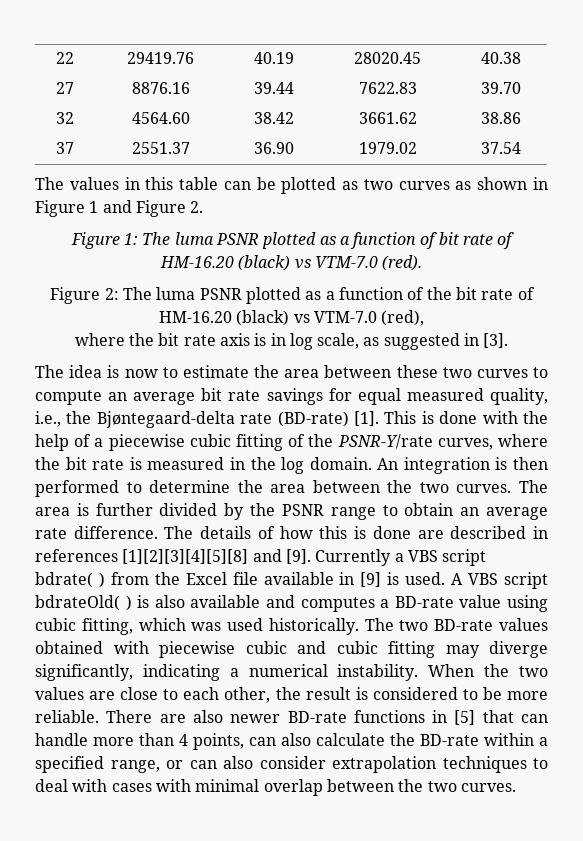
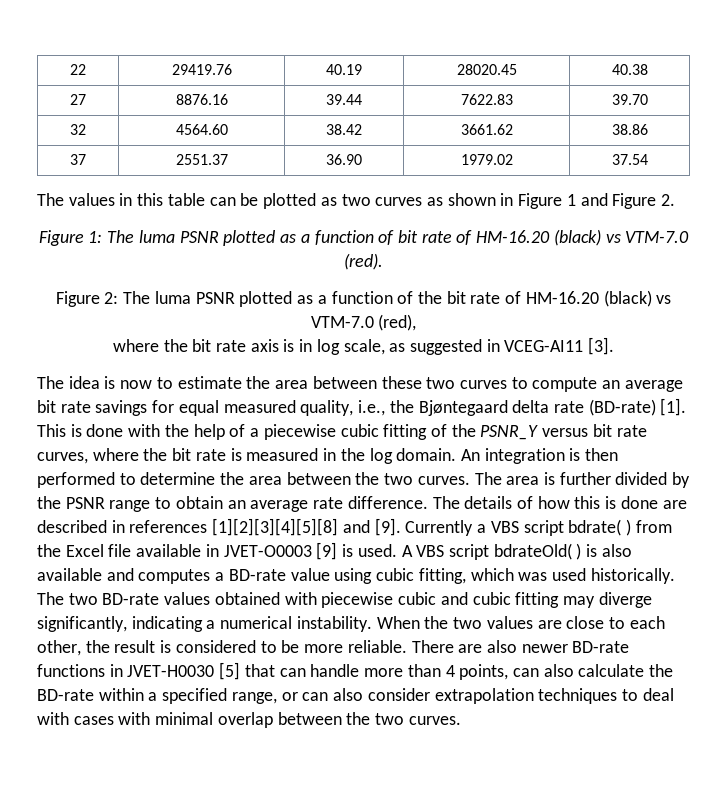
(480, 339) none -> [504,340,584,352] VCEG-AI11
[96,411,235,428] Bjøntegaard-delta -> [418,400,550,416] Bjøntegaard delta
[337,434,433,449] PSNR-Y/rate -> [480,424,647,440] PSNR_Y versus bit rate
(355, 578) none -> [223,545,312,557] JVET-O0003
(448, 716) none -> [127,665,215,677] JVET-H0030

